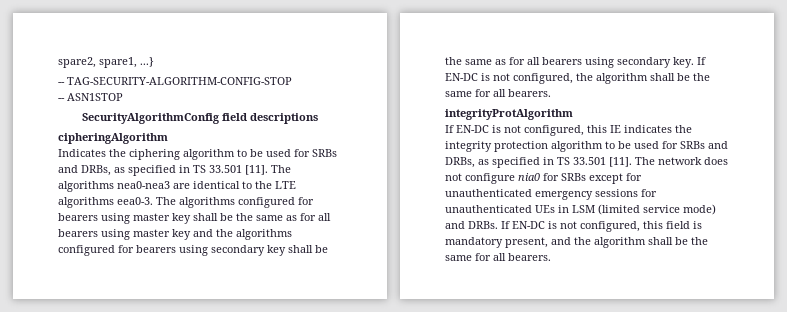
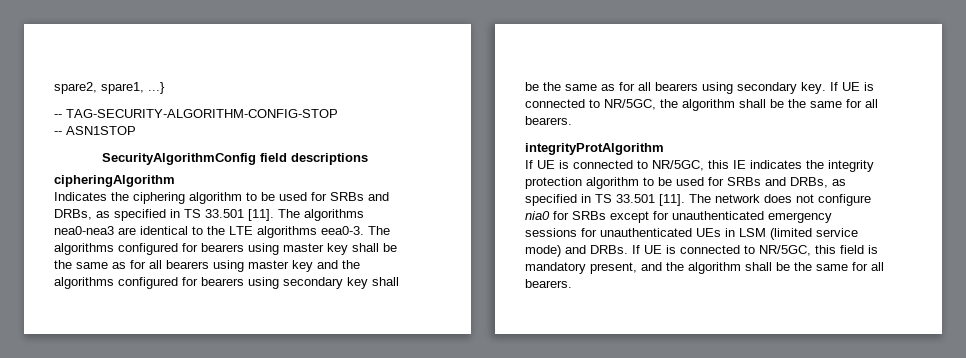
[445,73,573,84] EN-DC is not configured, -> [842,82,874,91] [525,99,656,110] UE is connected to NR/5GC,
[456,125,584,136] EN-DC is not configured, -> [537,160,704,171] UE is connected to NR/5GC,
[512,221,640,232] EN-DC is not configured, -> [644,245,811,256] UE is connected to NR/5GC,

